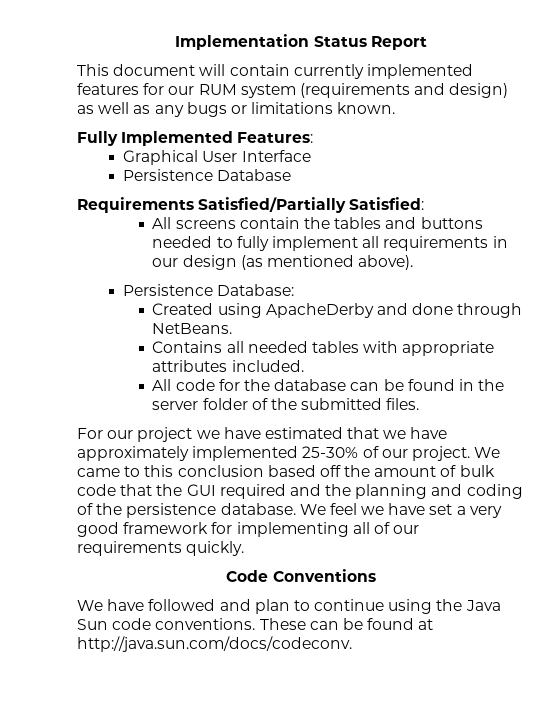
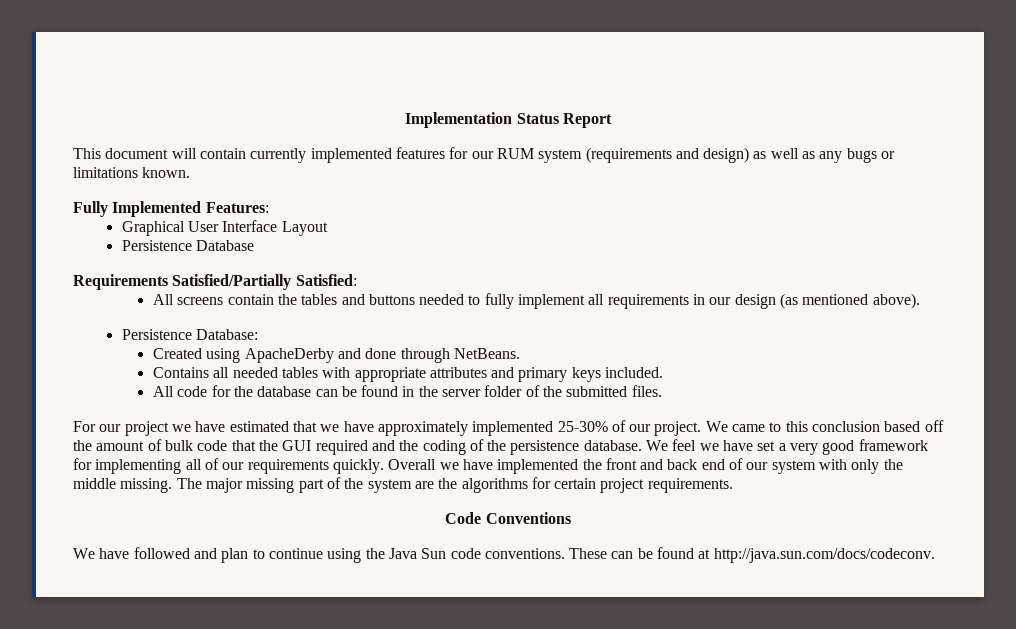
(311, 156) none -> [281,221,328,236] Layout
(228, 366) none -> [491,367,601,382] and primary keys
[355,484,463,499] planning and -> (419, 445) none
(245, 548) none -> [388,458,903,474] [73,477,733,493] Overall we have implemented the front and back end of our system with only the middle missing. The major missing part of the system are the algorithms for certain project requirements.

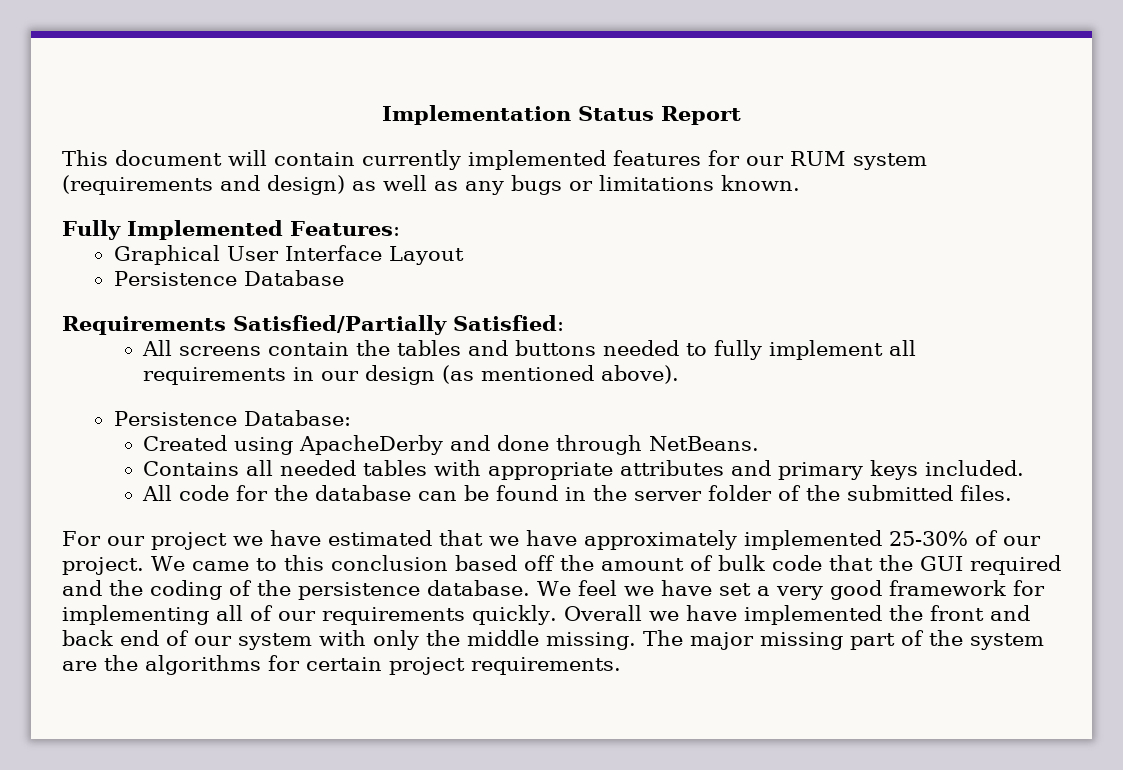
[445,512,571,524] [73,547,935,563] // Code Conventions // We have followed and plan to continue using the Java Sun code conventions. These can be found at http://java.sun.com/docs/codeconv. -> (621, 666) none

